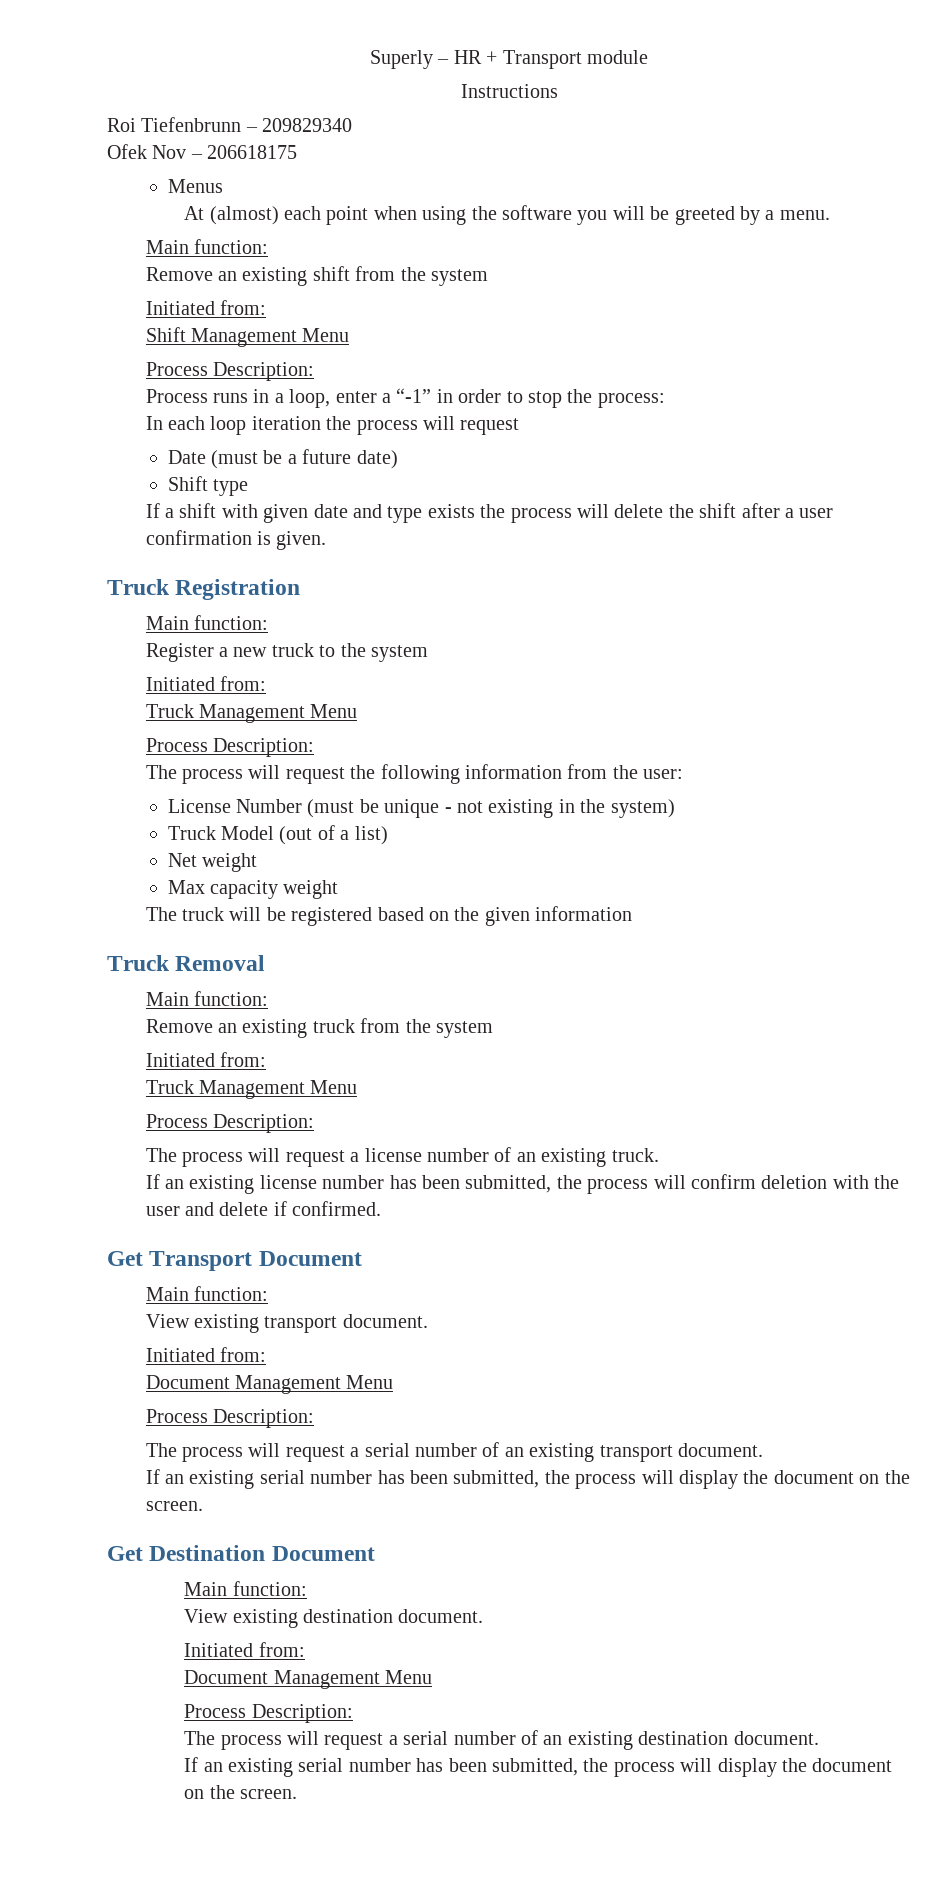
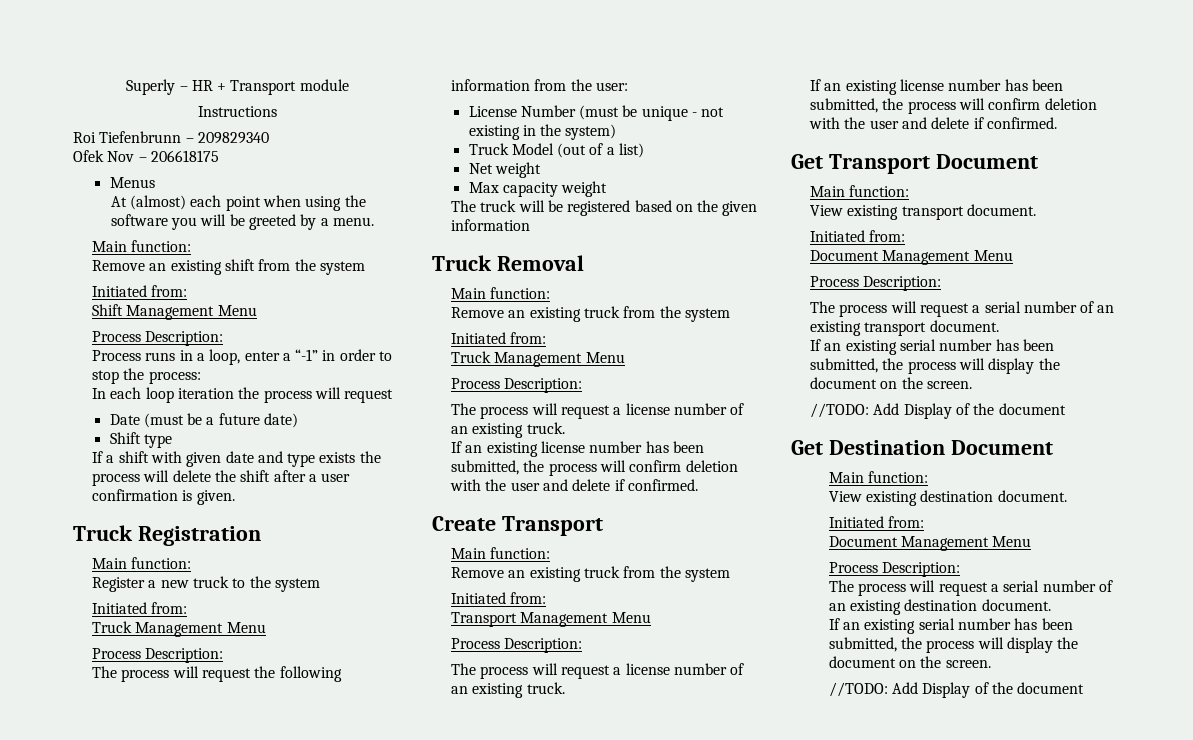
(382, 1208) none -> [432,516,603,536] [450,547,551,559] [450,566,730,582] [450,592,547,604] [450,612,651,627] [450,638,583,653] [450,663,745,679] [450,682,565,698] [809,79,1063,95] [809,98,1097,114] [808,117,1057,129] // Create Transport // Main function: // Remove an existing truck from the system // Initiated from: // Transport Management Menu // Process Description: // The process will request a license number of an existing truck. // If an existing license number has been submitted, the process will confirm deletion with the user and delete if confirmed.
(203, 1506) none -> [809,403,1066,419] // //TODO: Add Display of the document
(298, 1794) none -> [828,682,1085,698] // //TODO: Add Display of the document

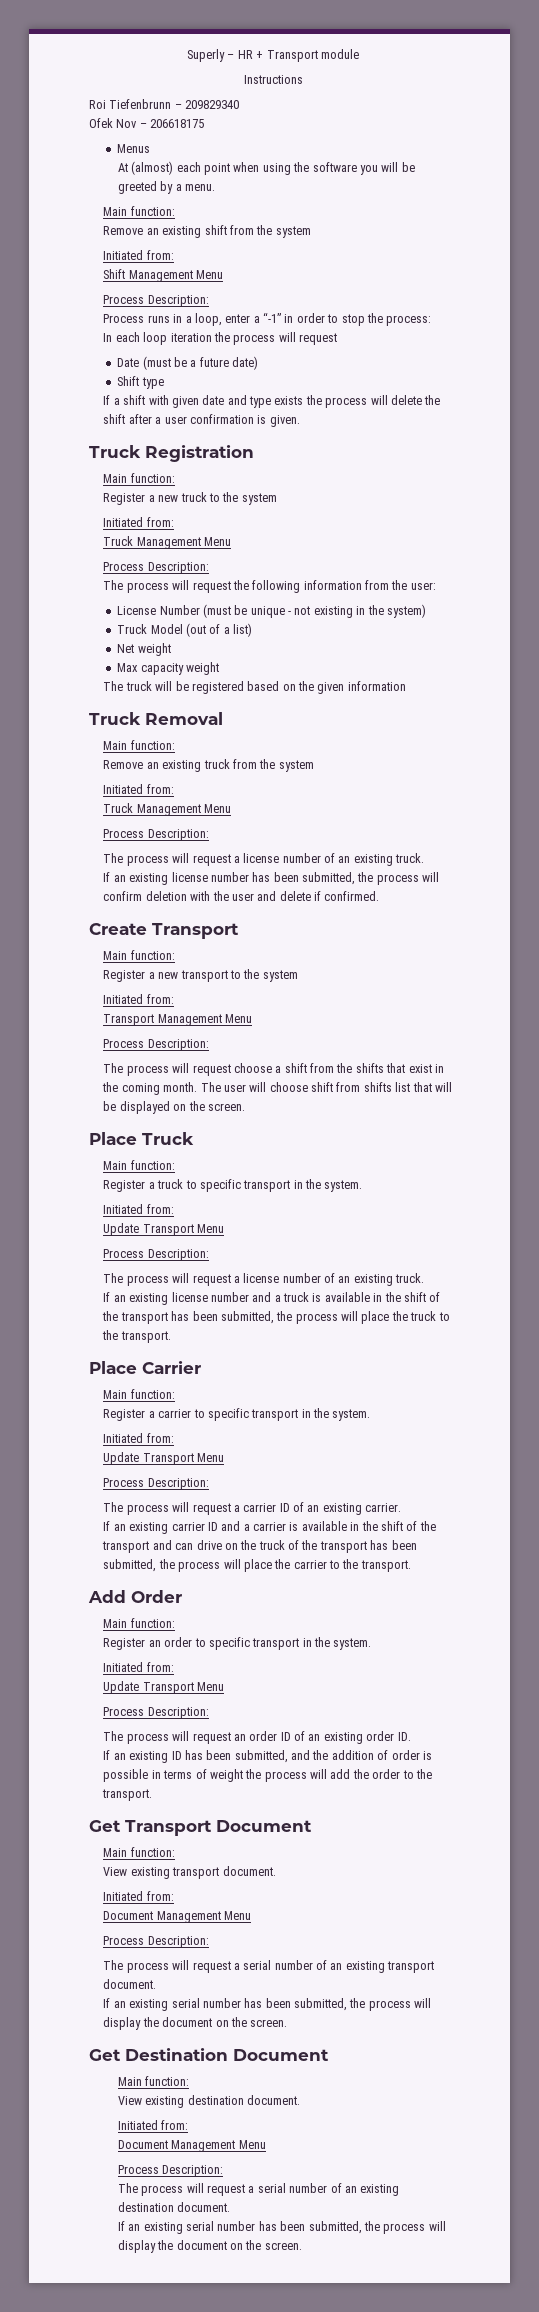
[450,566,656,582] Remove an existing truck from -> [103,970,241,982] Register a new transport to
(583, 645) none -> [103,1063,444,1076] [102,1082,452,1095] [103,1101,245,1114] [89,1132,194,1145] [103,1160,175,1170] [103,1179,363,1192] [103,1204,174,1214] [103,1223,225,1236] [103,1249,209,1261] // The process will request choose a shift from the shifts that exist in the coming month. The user will choose shift from shifts list that will be displayed on the screen. // Place Truck // Main function: // Register a truck to specific transport in the system. // Initiated from: // Update Transport Menu // Process Description:
[1004,79,1063,91] [809,98,1097,114] [808,117,1057,129] has been submitted, the process will confirm deletion with the user and delete if confirmed. -> [252,1292,441,1302] [102,1311,450,1324] [102,1330,171,1343] [89,1361,201,1374] [103,1389,175,1399] [103,1408,371,1421] [103,1433,174,1443] [103,1452,225,1465] [103,1478,209,1490] [103,1502,402,1515] [103,1521,436,1534] [102,1540,417,1553] [103,1559,411,1572] [88,1590,182,1603] [103,1618,175,1628] [103,1637,372,1650] [103,1662,174,1672] [103,1681,225,1694] [103,1707,209,1719] [103,1731,411,1744] [103,1750,432,1763] [103,1769,432,1782] [102,1789,153,1801] and a truck is available in the shift of the transport has been submitted, the process will place the truck to the transport. // Place Carrier // Main function: // Register a carrier to specific transport in the system. // Initiated from: // Update Transport Menu // Process Description: // The process will request a carrier ID of an existing carrier. // If an existing carrier ID and a carrier is available in the shift of the transport and can drive on the truck of the transport has been submitted, the process will place the carrier to the transport. // Add Order // Main function: // Register an order to specific transport in the system. // Initiated from: // Update Transport Menu // Process Description: // The process will request an order ID of an existing order ID. // If an existing ID has been submitted, and the addition of order is possible in terms of weight the process will add the order to the transport.
[809,403,1066,419] // //TODO: Add Display of the document -> (288, 2023) none
[828,682,1085,698] // //TODO: Add Display of the document -> (302, 2246) none

